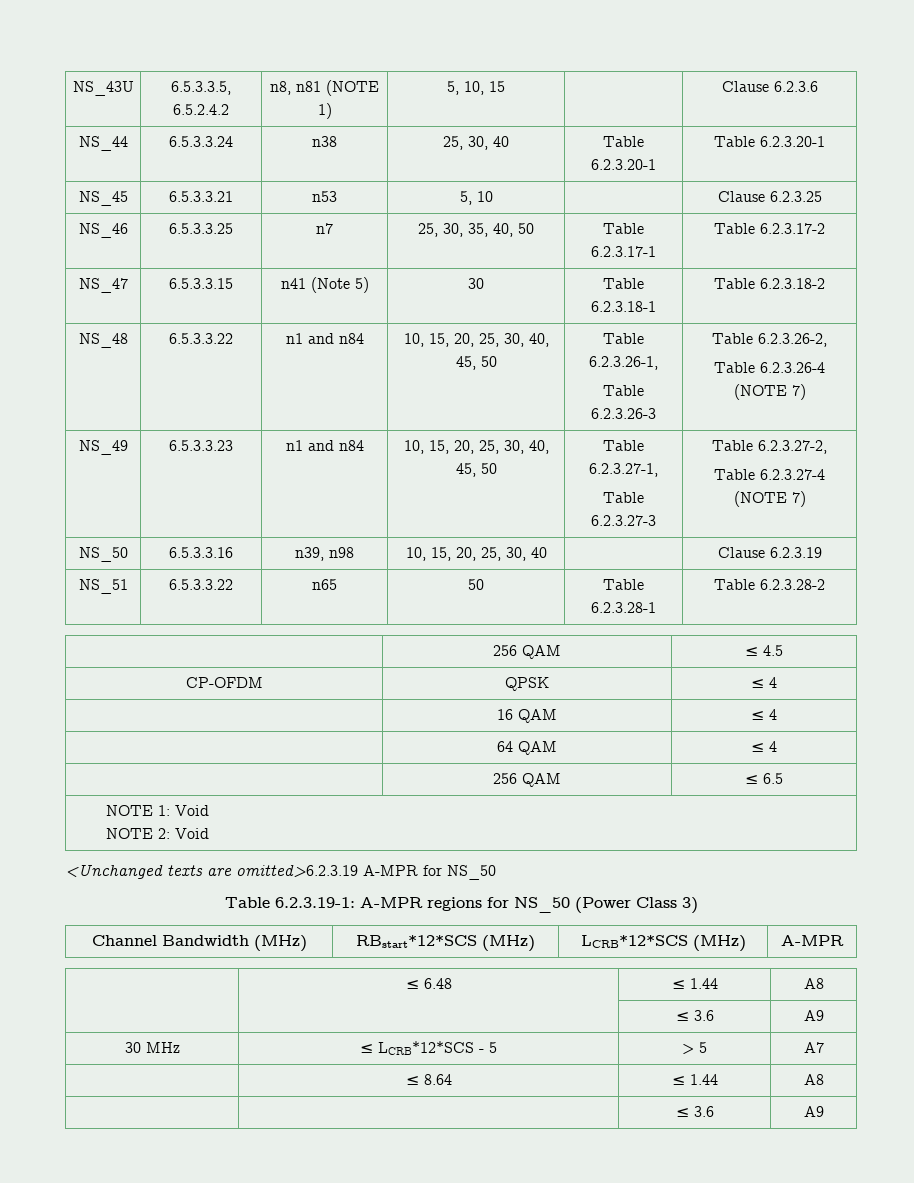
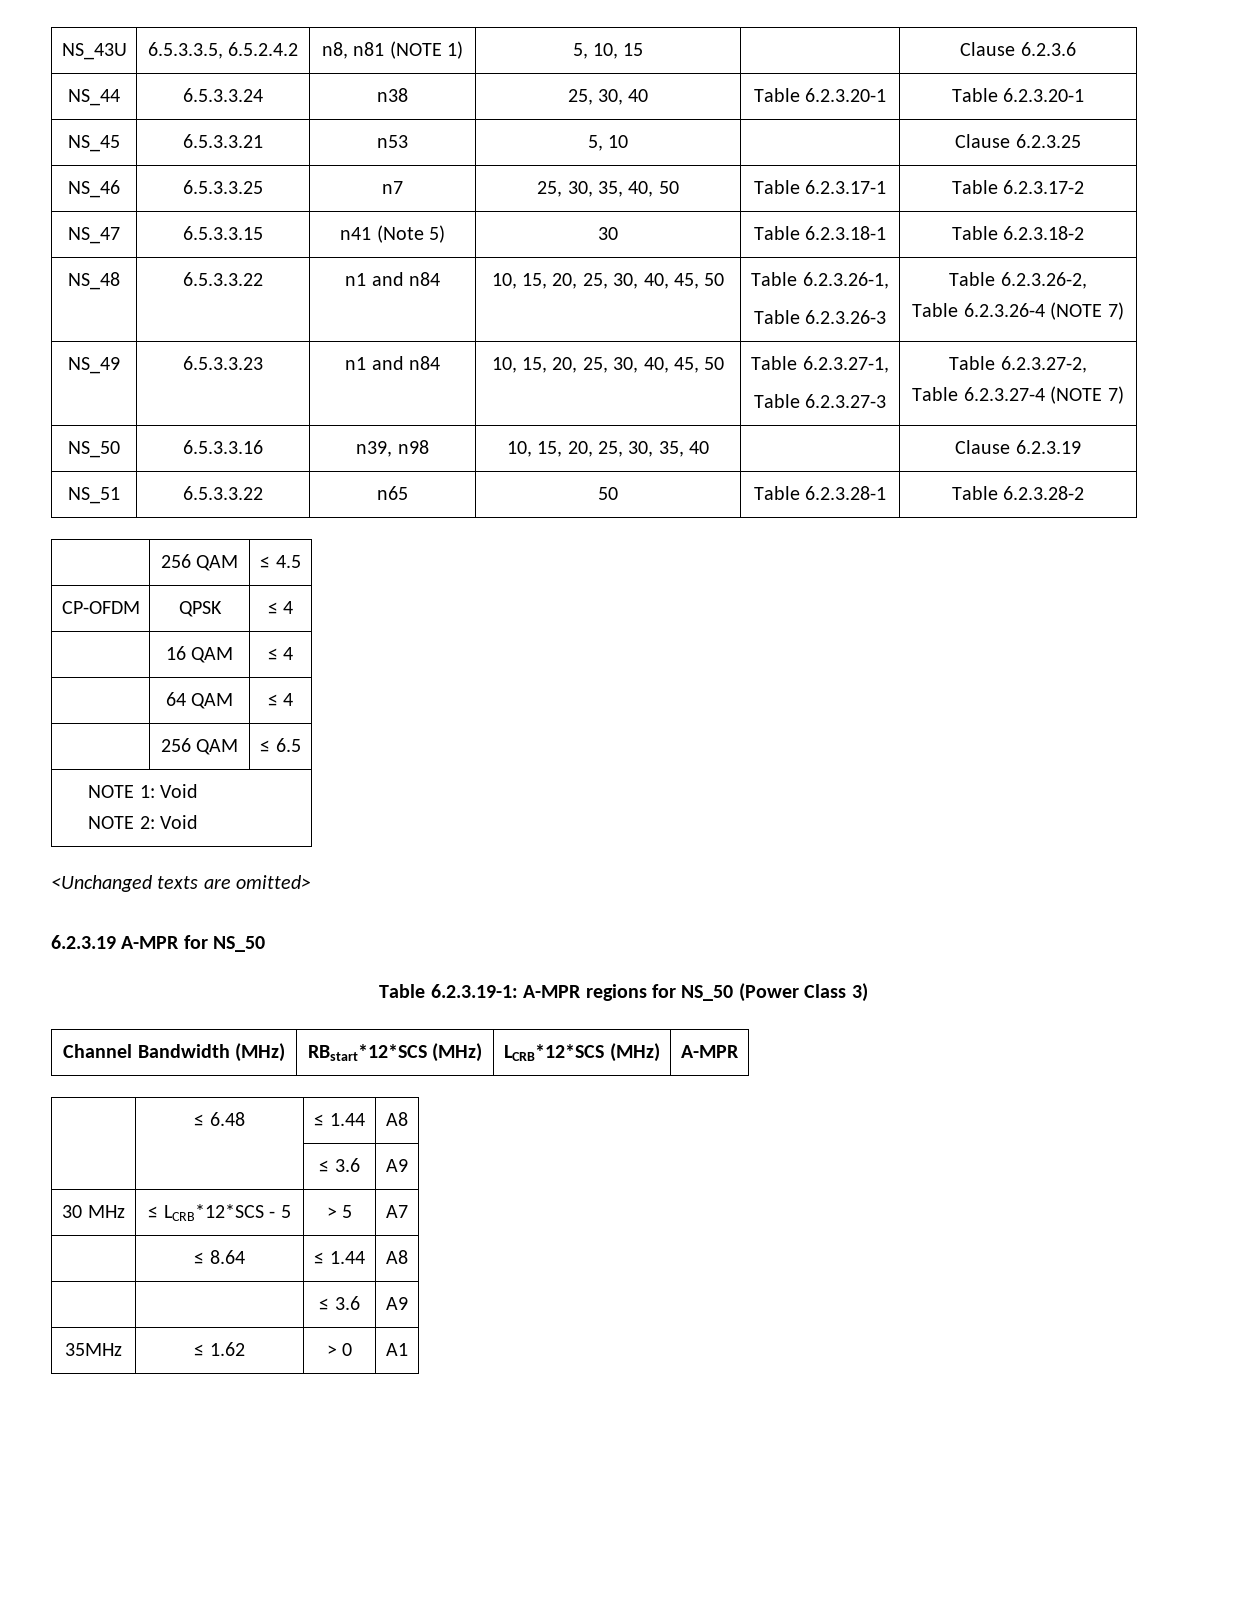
(526, 554) none -> [658,441,684,457] 35,
[236,865,358,878] omitted>6.2.3.19 -> [236,875,312,889] [51,935,116,949] omitted> // 6.2.3.19
(824, 1111) none -> [65,1343,122,1356] [194,1342,245,1356] [326,1343,353,1356] [386,1343,408,1356] // 35MHz | ≤ 1.62 | > 0 | A1

